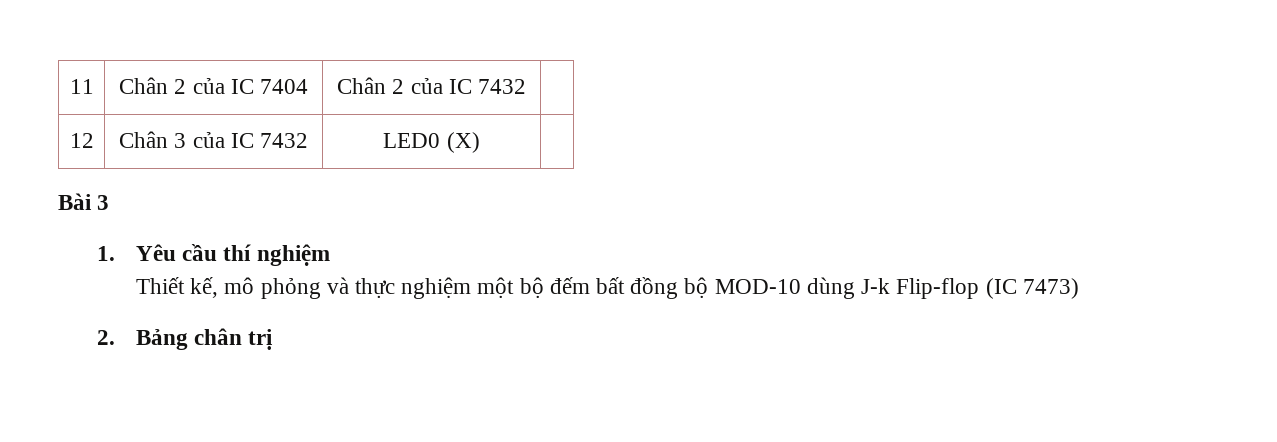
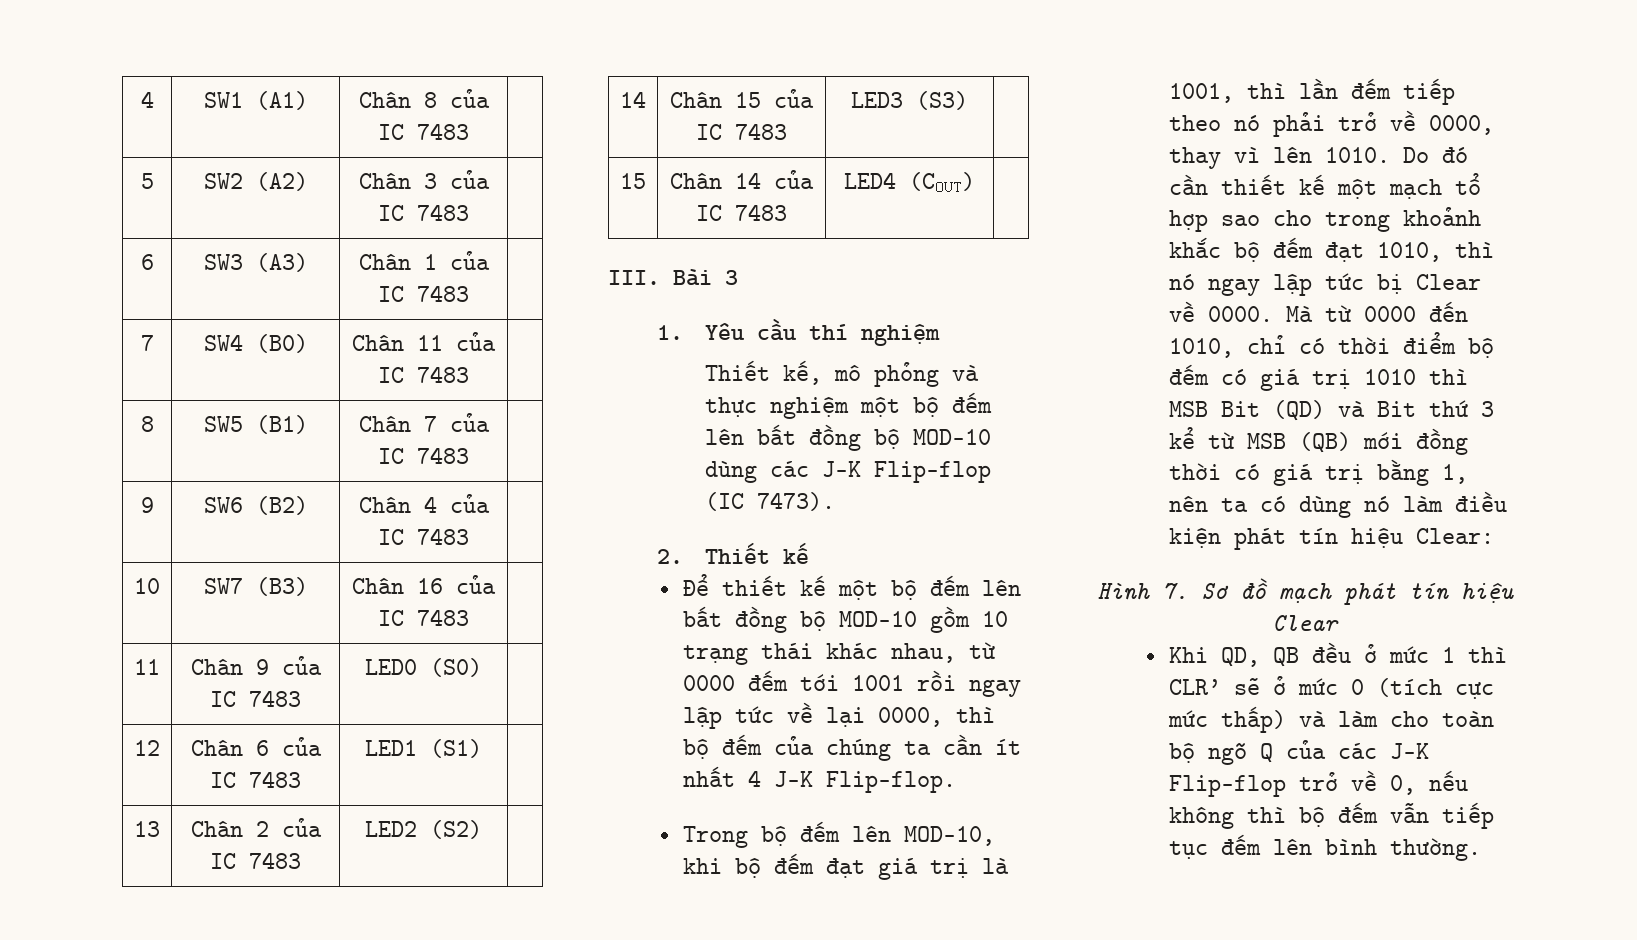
[69,79,94,94] [119,77,308,94] [337,77,526,94] [69,133,94,148] [119,131,308,148] [383,132,480,153] 11 | Chân 2 của IC 7404 | Chân 2 của IC 7432 | // 12 | Chân 3 của IC 7432 | LED0 (X) | // -> [140,91,154,108] [203,91,308,110] [358,89,490,108] [378,123,469,140] [140,173,154,189] [203,172,308,191] [358,170,490,189] [378,204,469,221] [140,254,154,270] [203,253,308,272] [358,251,490,270] [378,285,469,302] [140,335,154,351] [203,334,308,353] [352,332,496,351] [378,366,469,383] [140,416,154,432] [203,415,308,434] [358,413,490,432] [378,447,469,464] [140,497,154,513] [203,496,308,515] [358,494,490,513] [378,528,469,545] [134,578,160,594] [203,577,308,596] [352,575,496,594] [378,609,469,626] [134,659,160,675] [190,656,322,675] [210,690,301,707] [365,658,482,677] [134,740,160,756] [190,737,322,756] [210,771,301,788] [365,739,482,758] [134,821,160,837] [190,818,322,837] [210,852,301,869] [365,820,482,839] [620,91,646,108] [670,89,814,108] [696,123,787,140] [851,91,968,110] [620,173,646,189] [670,170,814,189] [696,204,787,221] [844,172,975,194] [608,270,660,285] 4 | SW1 (A1) | Chân 8 của IC 7483 | // 5 | SW2 (A2) | Chân 3 của IC 7483 | // 6 | SW3 (A3) | Chân 1 của IC 7483 | // 7 | SW4 (B0) | Chân 11 của IC 7483 | // 8 | SW5 (B1) | Chân 7 của IC 7483 | // 9 | SW6 (B2) | Chân 4 của IC 7483 | // 10 | SW7 (B3) | Chân 16 của IC 7483 | // 11 | Chân 9 của IC 7483 | LED0 (S0) | // 12 | Chân 6 của IC 7483 | LED1 (S1) | // 13 | Chân 2 của IC 7483 | LED2 (S2) | // 14 | Chân 15 của IC 7483 | LED3 (S3) | // 15 | Chân 14 của IC 7483 | LED4 (COUT) | // III.
(590, 285) none -> [705,428,745,445] lên
[861,278,891,294] J-k -> [770,461,862,477] các J-K
[1022,278,1079,299] 7473) -> [757,492,836,511] 7473).
[135,328,274,350] Bảng chân trị -> [705,543,810,564] [683,574,1022,600] [683,606,1009,633] [683,642,996,665] [683,670,1022,697] [683,702,996,729] [683,734,1022,761] [683,766,957,793] [683,821,996,848] [683,853,1010,880] [1169,78,1456,105] [1169,110,1495,137] [1169,146,1469,169] [1169,173,1482,199] [1169,207,1482,232] [1169,237,1495,262] [1169,273,1482,296] [1169,301,1469,322] [1169,332,1495,358] [1169,364,1469,391] [1169,400,1495,421] [1169,427,1469,455] [1169,459,1469,486] [1169,491,1508,518] [1169,528,1495,550] [1096,578,1514,605] [1272,615,1339,631] [1169,642,1508,667] [1169,676,1495,699] [1168,706,1495,733] [1169,740,1430,765] [1169,770,1469,797] [1169,802,1495,829] [1169,834,1482,861] Thiết kế // Để thiết kế một bộ đếm lên bất đồng bộ MOD-10 gồm 10 trạng thái khác nhau, từ 0000 đếm tới 1001 rồi ngay lập tức về lại 0000, thì bộ đếm của chúng ta cần ít nhất 4 J-K Flip-flop. // Trong bộ đếm lên MOD-10, khi bộ đếm đạt giá trị là 1001, thì lần đếm tiếp theo nó phải trở về 0000, thay vì lên 1010. Do đó cần thiết kế một mạch tổ hợp sao cho trong khoảnh khắc bộ đếm đạt 1010, thì nó ngay lập tức bị Clear về 0000. Mà từ 0000 đến 1010, chỉ có thời điểm bộ đếm có giá trị 1010 thì MSB Bit (QD) và Bit thứ 3 kể từ MSB (QB) mới đồng thời có giá trị bằng 1, nên ta có dùng nó làm điều kiện phát tín hiệu Clear: // Hình 7. Sơ đồ mạch phát tín hiệu Clear // Khi QD, QB đều ở mức 1 thì CLR’ sẽ ở mức 0 (tích cực mức thấp) và làm cho toàn bộ ngõ Q của các J-K Flip-flop trở về 0, nếu không thì bộ đếm vẫn tiếp tục đếm lên bình thường.

